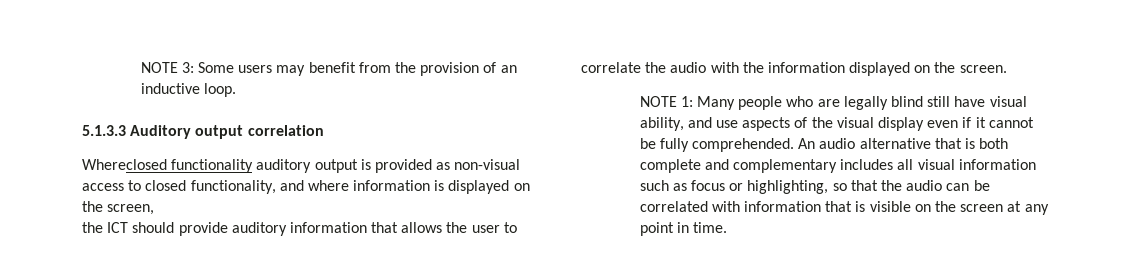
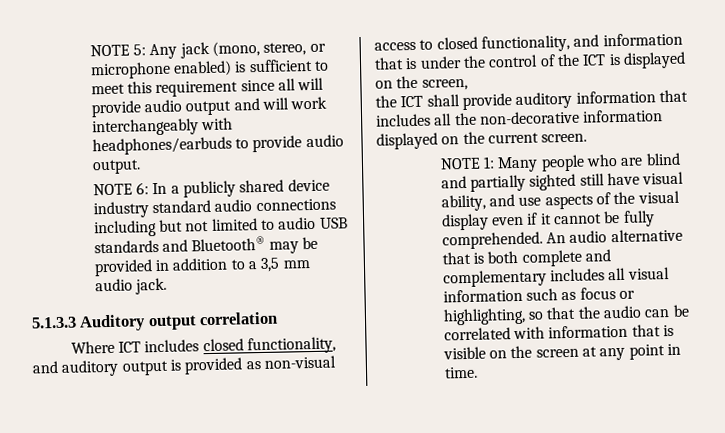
[140,62,517,76] [140,83,236,97] [82,125,324,139] [82,159,254,173] NOTE 3: Some users may benefit from the provision of an inductive loop. // 5.1.3.3 Auditory output correlation // Whereclosed functionality -> [89,40,326,60] [89,58,330,80] [90,77,325,98] [90,96,328,118] [91,117,234,137] [91,134,344,156] [91,159,141,175] [92,178,330,198] [92,198,336,219] [93,216,348,238] [93,235,319,254] [93,257,310,277] [94,277,168,295] [31,311,279,332] [70,336,336,355] [32,360,59,374] NOTE 5: Any jack (mono, stereo, or microphone enabled) is sufficient to meet this requirement since all will provide audio output and will work interchangeably with headphones/earbuds to provide audio output. // NOTE 6: In a publicly shared device industry standard audio connections including but not limited to audio USB standards and Bluetooth® may be provided in addition to a 3,5 mm audio jack. // 5.1.3.3 Auditory output correlation // Where ICT includes closed functionality, and
[307,180,431,191] where information -> [602,32,683,47] [374,53,607,70] information that is under the control of the ICT
[132,222,175,233] should -> [426,94,460,107] shall
[401,222,517,233] [581,62,764,73] allows the user to correlate the audio with the -> [376,110,580,127] includes all the non-decorative
(956, 67) none -> [487,132,539,144] current
[843,96,924,110] legally blind -> [645,152,681,166] [440,173,577,192] blind and partially sighted

